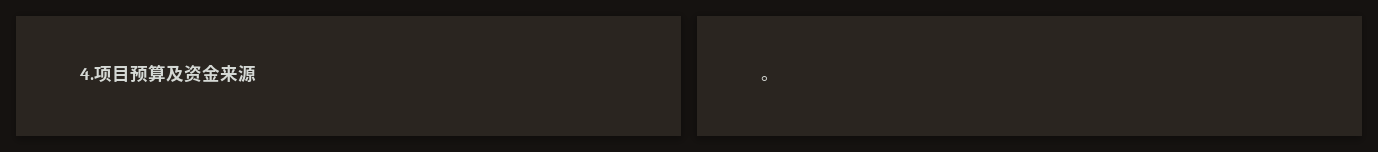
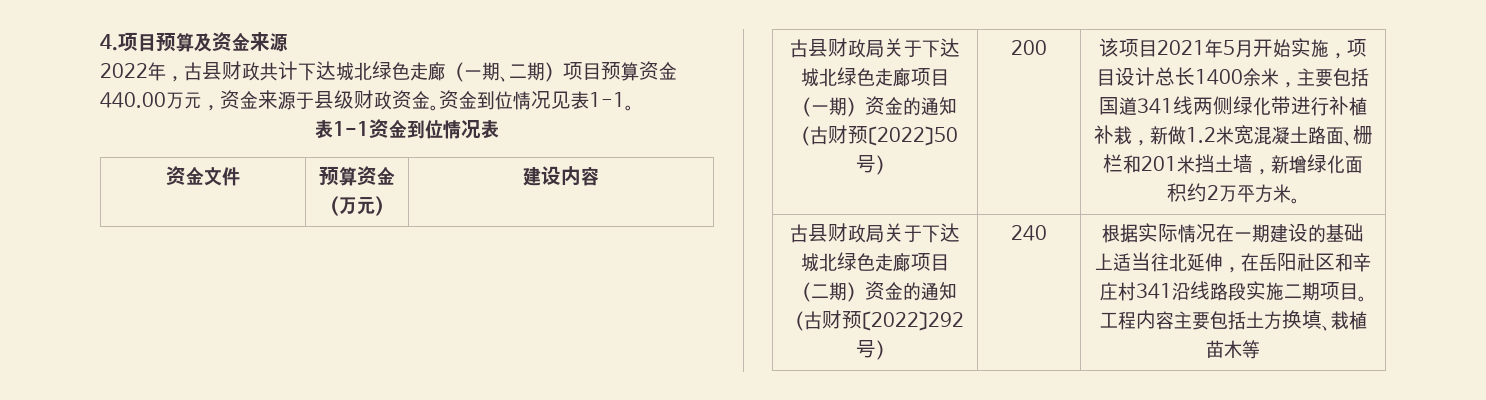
[761,76,779,81] 。 -> [100,61,677,82] [100,90,634,111] [315,119,499,139] [166,166,240,186] [319,166,395,186] [321,196,393,216] [523,166,599,186] [790,38,960,58] [801,67,949,87] [793,96,957,117] [792,125,958,146] [856,155,894,175] [1011,40,1047,55] [1099,38,1367,59] [1097,67,1369,88] [1099,96,1367,116] [1093,125,1373,146] [1103,154,1363,175] [1166,183,1300,204] [790,223,960,243] [801,252,949,272] [793,281,957,302] [786,310,964,331] [856,340,894,360] [1011,225,1047,241] [1102,223,1364,243] [1095,252,1371,273] [1099,281,1367,302] [1099,310,1367,331] [1206,340,1260,359] 2022年，古县财政共计下达城北绿色走廊（一期、二期）项目预算资金440.00万元，资金来源于县级财政资金。资金到位情况见表1-1。 // 表1-1资金到位情况表 // 资金文件 | 预算资金（万元） | 建设内容 // 古县财政局关于下达城北绿色走廊项目（一期）资金的通知（古财预〔2022〕50号） | 200 | 该项目2021年5月开始实施，项目设计总长1400余米，主要包括国道341线两侧绿化带进行补植补栽，新做1.2米宽混凝土路面、栅栏和201米挡土墙，新增绿化面积约2万平方米。 // 古县财政局关于下达城北绿色走廊项目（二期）资金的通知（古财预〔2022〕292号） | 240 | 根据实际情况在一期建设的基础上适当往北延伸，在岳阳社区和辛庄村341沿线路段实施二期项目。工程内容主要包括土方换填、栽植苗木等

